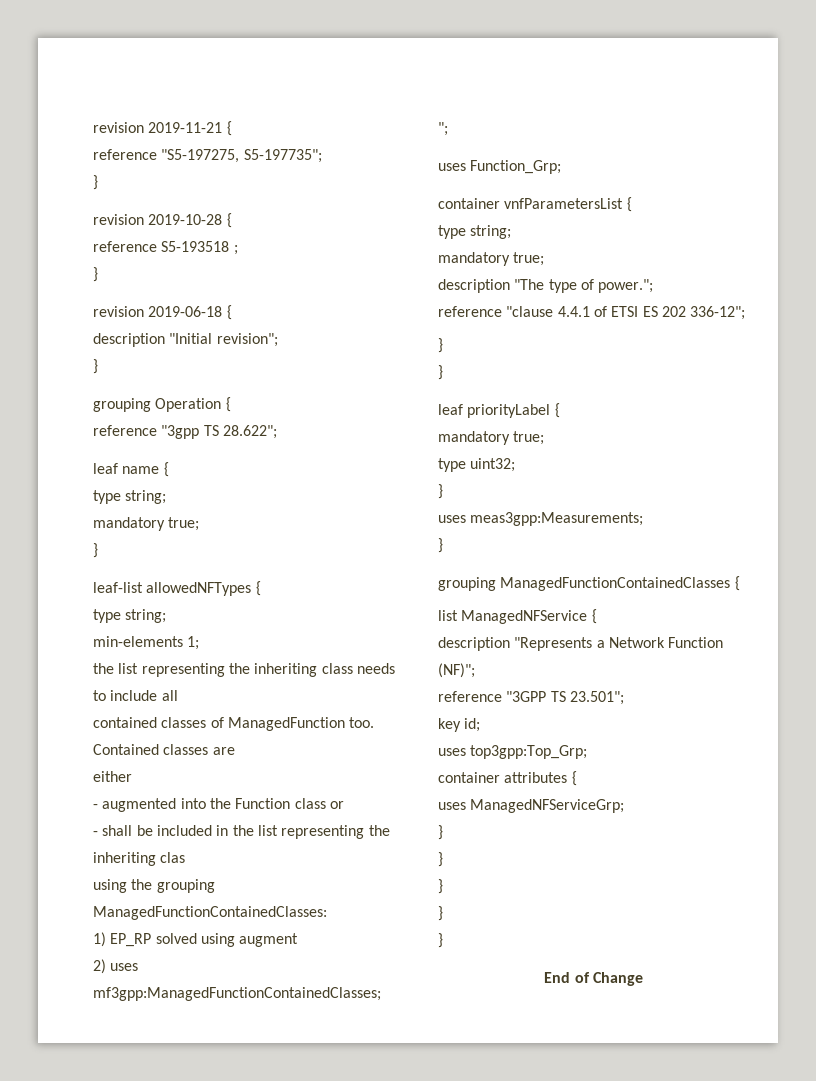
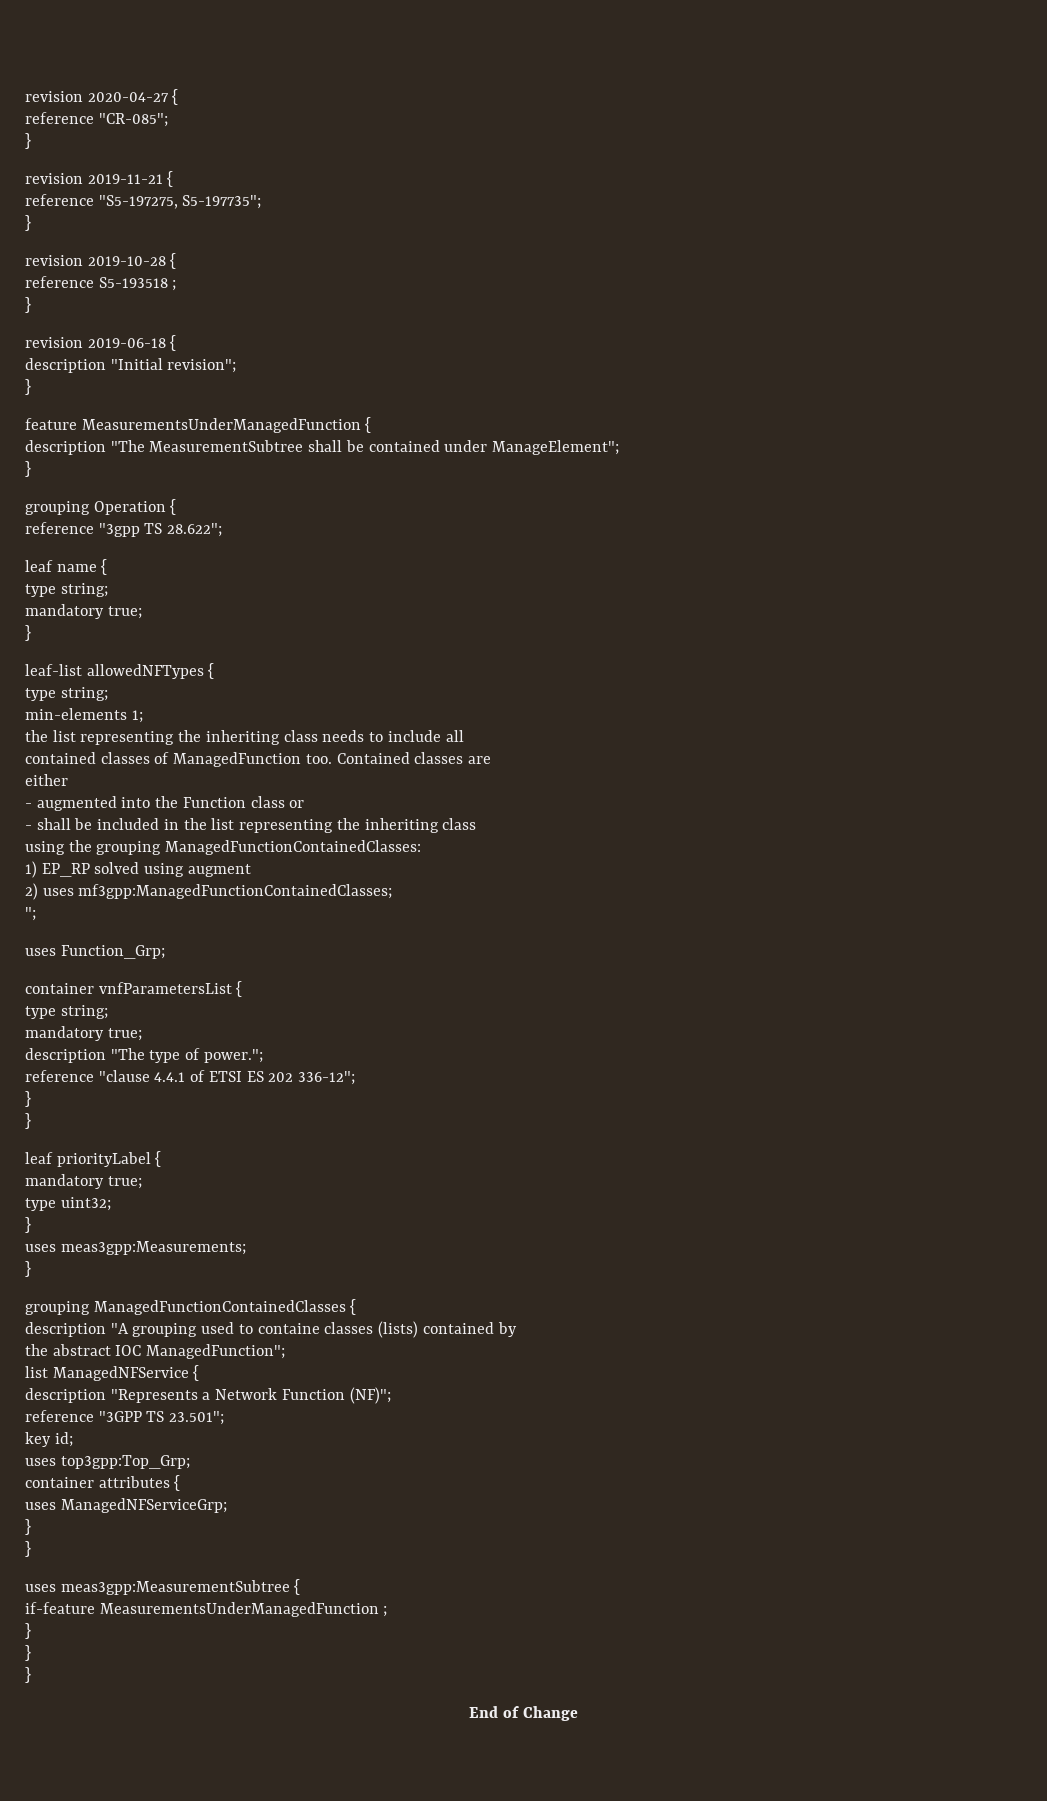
[93,122,144,133] revision -> [25,89,179,105] [25,112,168,127] [25,133,31,149] [25,173,83,184] revision 2020-04-27 { // reference "CR-085"; // } // revision
(98, 366) none -> [25,417,372,433] [25,440,620,455] [25,461,31,477] // feature MeasurementsUnderManagedFunction { // description "The MeasurementSubtree shall be contained under ManageElement"; // }
[160,852,186,863] clas -> [442,818,477,830] class
(740, 583) none -> [25,1321,517,1338] [25,1344,286,1359] // description "A grouping used to containe classes (lists) contained by // the abstract IOC ManagedFunction";
(443, 859) none -> [25,1579,301,1595] [25,1602,388,1617] // uses meas3gpp:MeasurementSubtree { // if-feature MeasurementsUnderManagedFunction ;

